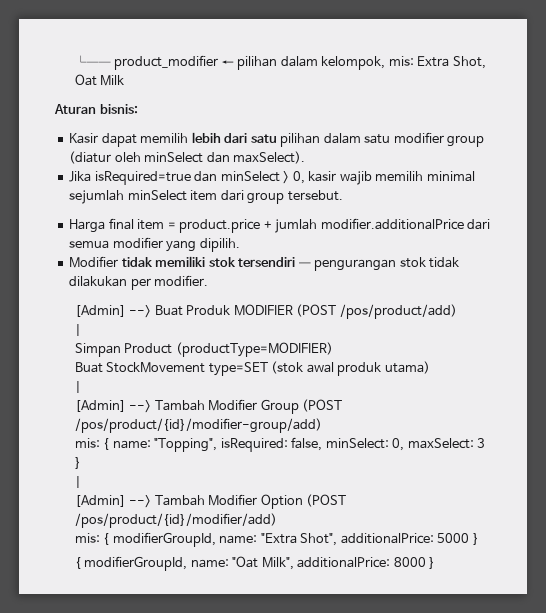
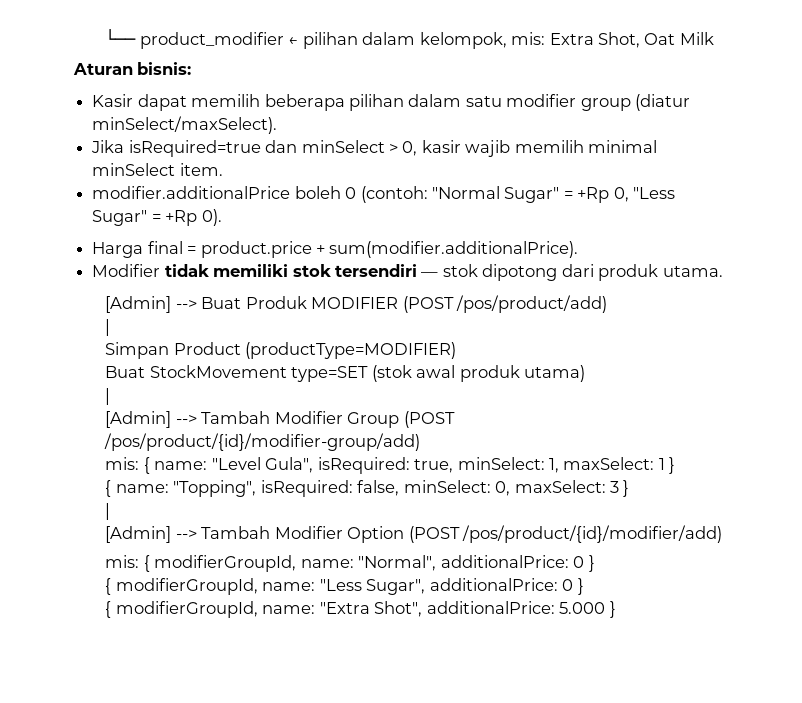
[191,132,277,143] lebih dari satu -> [264,94,345,111] beberapa
[114,151,306,164] oleh minSelect dan maxSelect). -> [92,116,278,134] minSelect/maxSelect).
[69,190,343,204] sejumlah minSelect item dari group tersebut. -> [92,163,223,176] [92,186,676,203] [92,209,222,226] minSelect item. // modifier.additionalPrice boleh 0 (contoh: "Normal Sugar" = +Rp 0, "Less Sugar" = +Rp 0).
[137,219,165,230] item -> (183, 247) none
[275,218,491,233] [69,237,240,252] jumlah modifier.additionalPrice dari semua modifier yang dipilih. -> [329,241,579,258] sum(modifier.additionalPrice).
[314,257,460,271] [69,275,209,290] pengurangan stok tidak dilakukan per modifier. -> [442,264,723,281] stok dipotong dari produk utama.
(151, 444) none -> [211,457,676,474] [105,480,169,497] "Level Gula", isRequired: true, minSelect: 1, maxSelect: 1 } // { name:
[260,533,479,546] [74,556,426,571] "Extra Shot", additionalPrice: 5000 } // { modifierGroupId, name: "Oat Milk", additionalPrice: 8000 -> [358,555,595,572] [105,578,584,595] [105,601,606,618] "Normal", additionalPrice: 0 } // { modifierGroupId, name: "Less Sugar", additionalPrice: 0 } // { modifierGroupId, name: "Extra Shot", additionalPrice: 5.000

